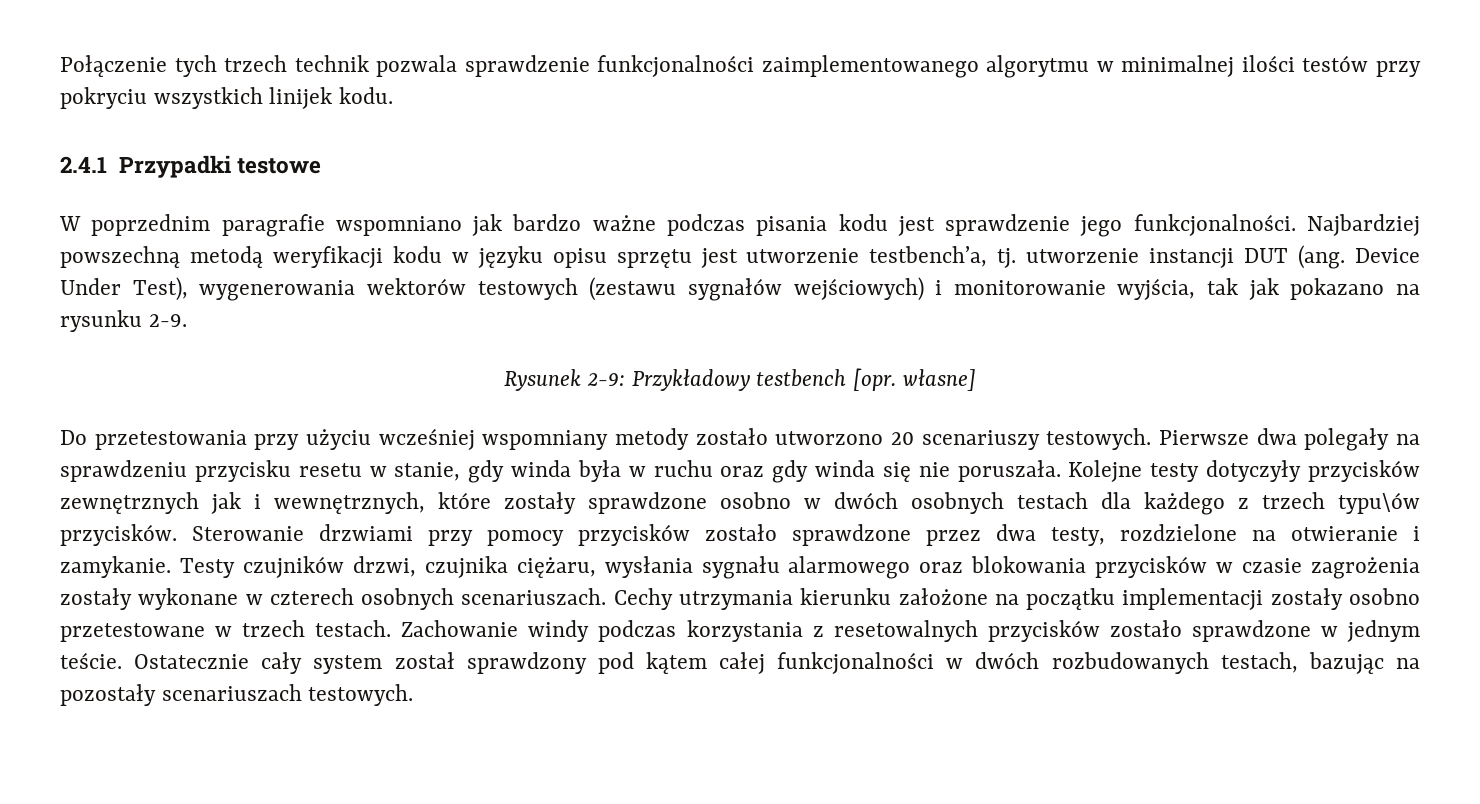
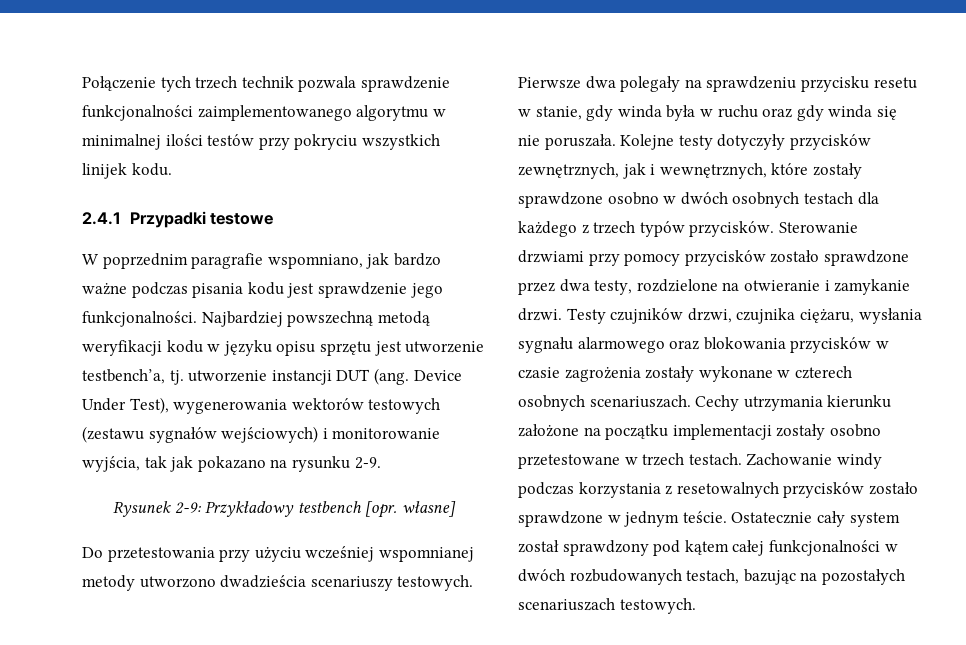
[335,216,462,236] wspomniano -> [267,254,363,269] wspomniano,
[482,428,914,450] wspomniany metody zostało utworzono 20 -> [378,547,474,562] [82,575,307,591] wspomnianej metody utworzono dwadzieścia
[60,492,199,514] zewnętrznych -> [518,163,619,179] zewnętrznych,
[1338,492,1420,514] typu\ów -> [639,221,685,237] typów
[60,556,171,578] zamykanie. -> [834,279,911,295] [518,308,562,321] zamykanie drzwi.
[60,684,156,706] pozostały -> [821,569,905,585] pozostałych

